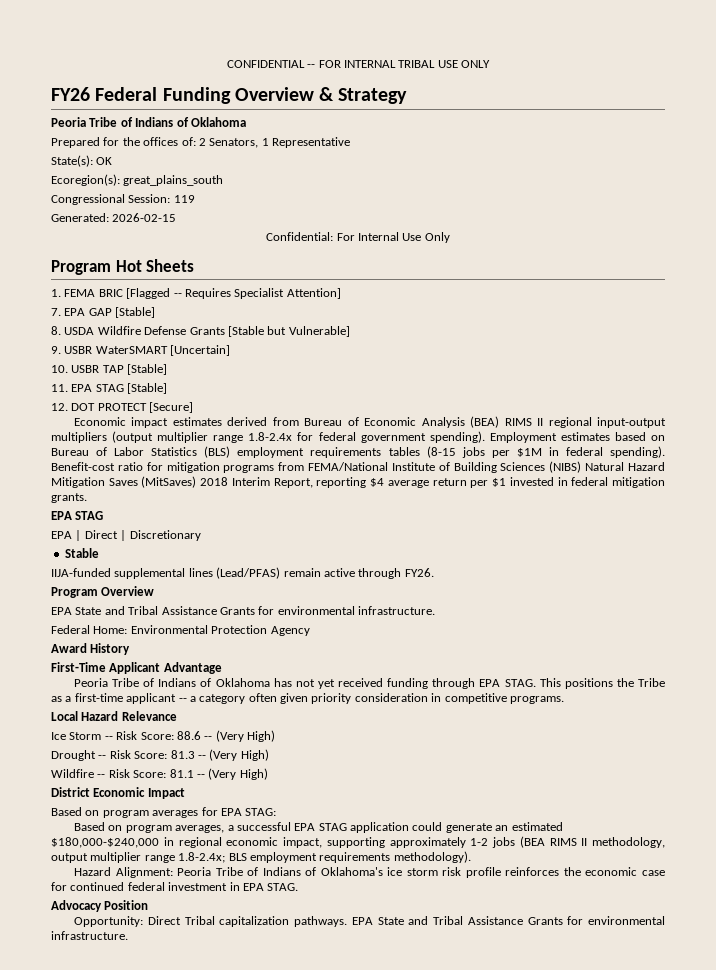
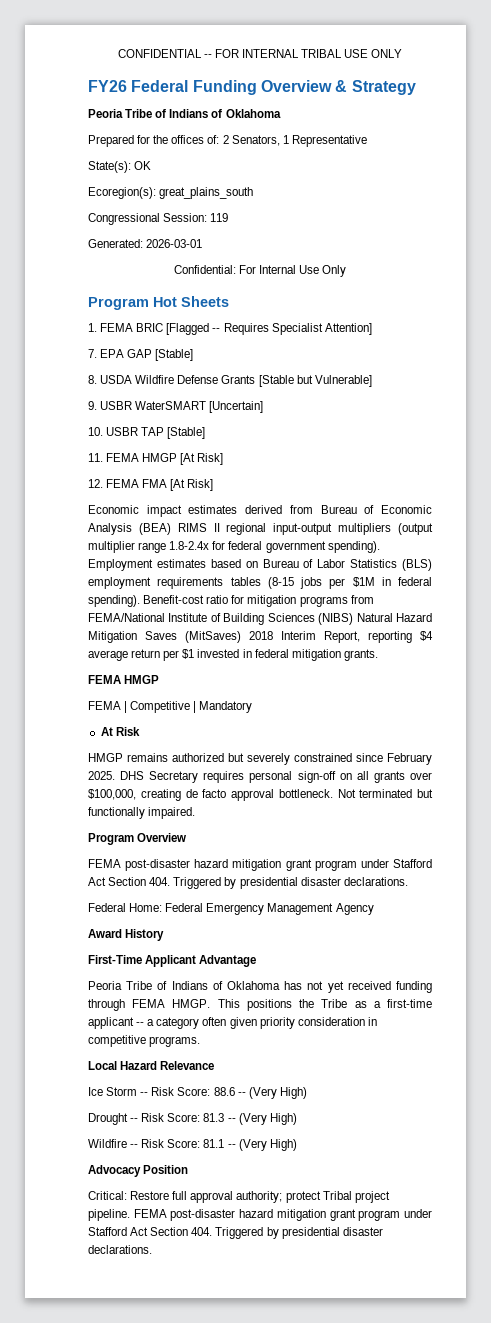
[112,213,177,222] 2026-02-15 -> [146,239,203,248] 2026-03-01
[71,383,168,394] [51,402,194,413] EPA STAG [Stable] // 12. DOT PROTECT [Secure] -> [106,453,224,465] [88,479,214,491] FEMA HMGP [At Risk] // 12. FEMA FMA [At Risk]
[51,511,104,520] [51,530,201,541] [64,548,99,558] [51,567,434,579] [51,586,155,598] [51,606,435,615] EPA STAG // EPA | Direct | Discretionary // Stable // IIJA-funded supplemental lines (Lead/PFAS) remain active through FY26. // Program Overview // EPA State and Tribal Assistance Grants for environmental infrastructure. -> [88,675,160,684] [88,701,253,713] [100,727,140,736] [88,753,432,765] [88,771,432,783] [88,789,433,801] [88,807,196,819] [88,833,187,845] [88,859,432,871] [88,877,408,889] FEMA HMGP // FEMA | Competitive | Mandatory // At Risk // HMGP remains authorized but severely constrained since February 2025. DHS Secretary requires personal sign-off on all grants over $100,000, creating de facto approval bottleneck. Not terminated but functionally impaired. // Program Overview // FEMA post-disaster hazard mitigation grant program under Stafford Act Section 404. Triggered by presidential disaster declarations.
[130,625,268,634] Environmental Protection -> [165,903,334,915] Federal Emergency Management
[479,679,536,687] EPA STAG. -> [132,999,211,1008] FEMA HMGP.
[51,787,185,799] [51,807,277,818] [74,822,563,833] [51,836,665,848] [51,851,471,863] [74,867,665,878] [51,882,299,891] [51,900,149,912] [74,916,666,927] [51,931,128,940] District Economic Impact // Based on program averages for EPA STAG: // Based on program averages, a successful EPA STAG application could generate an estimated $180,000-$240,000 in regional economic impact, supporting approximately 1-2 jobs (BEA RIMS II methodology, output multiplier range 1.8-2.4x; BLS employment requirements methodology). // Hazard Alignment: Peoria Tribe of Indians of Oklahoma's ice storm risk profile reinforces the economic case for continued federal investment in EPA STAG. // Advocacy Position // Opportunity: Direct Tribal capitalization pathways. EPA State and Tribal Assistance Grants for environmental infrastructure. -> [88,1165,189,1177] [88,1191,390,1203] [88,1209,433,1221] [88,1227,383,1239] [88,1245,152,1254] Advocacy Position // Critical: Restore full approval authority; protect Tribal project pipeline. FEMA post-disaster hazard mitigation grant program under Stafford Act Section 404. Triggered by presidential disaster declarations.

